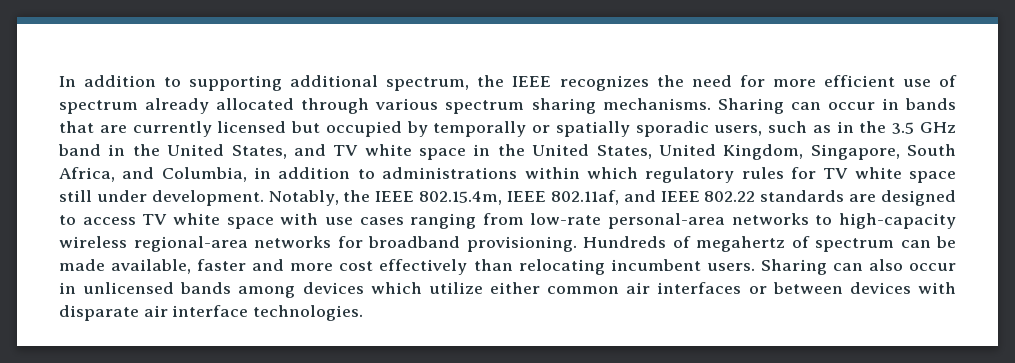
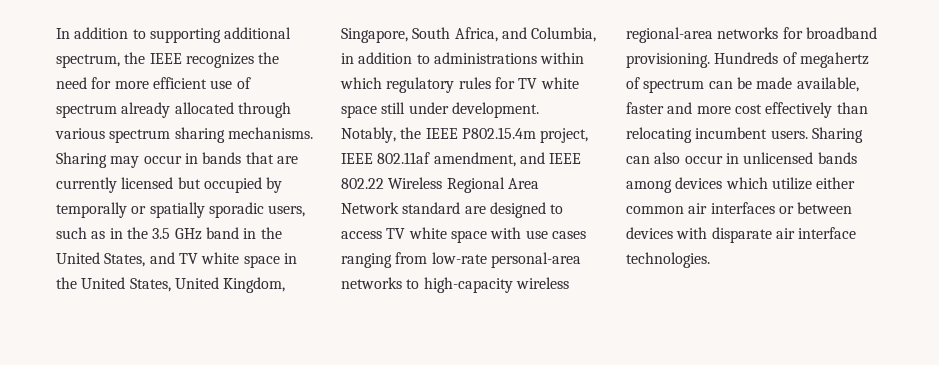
[790,102,821,110] can -> [110,156,140,168] may
[419,190,845,205] 802.15.4m, IEEE 802.11af, and IEEE 802.22 standards -> [461,127,589,143] [341,152,582,167] [341,177,539,193] [341,202,461,214] P802.15.4m project, IEEE 802.11af amendment, and IEEE 802.22 Wireless Regional Area Network standard

